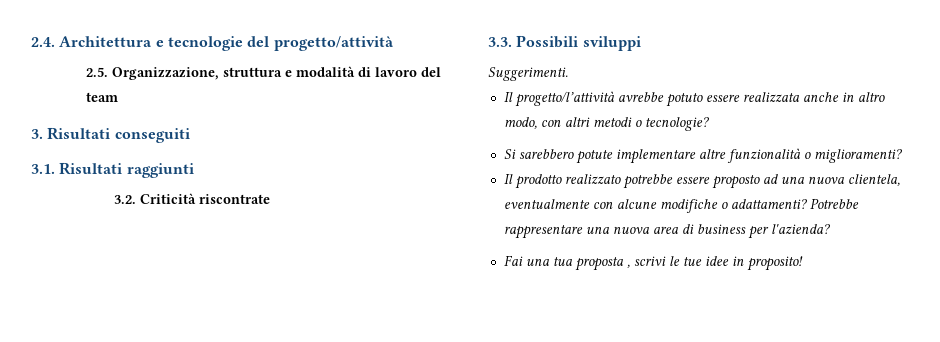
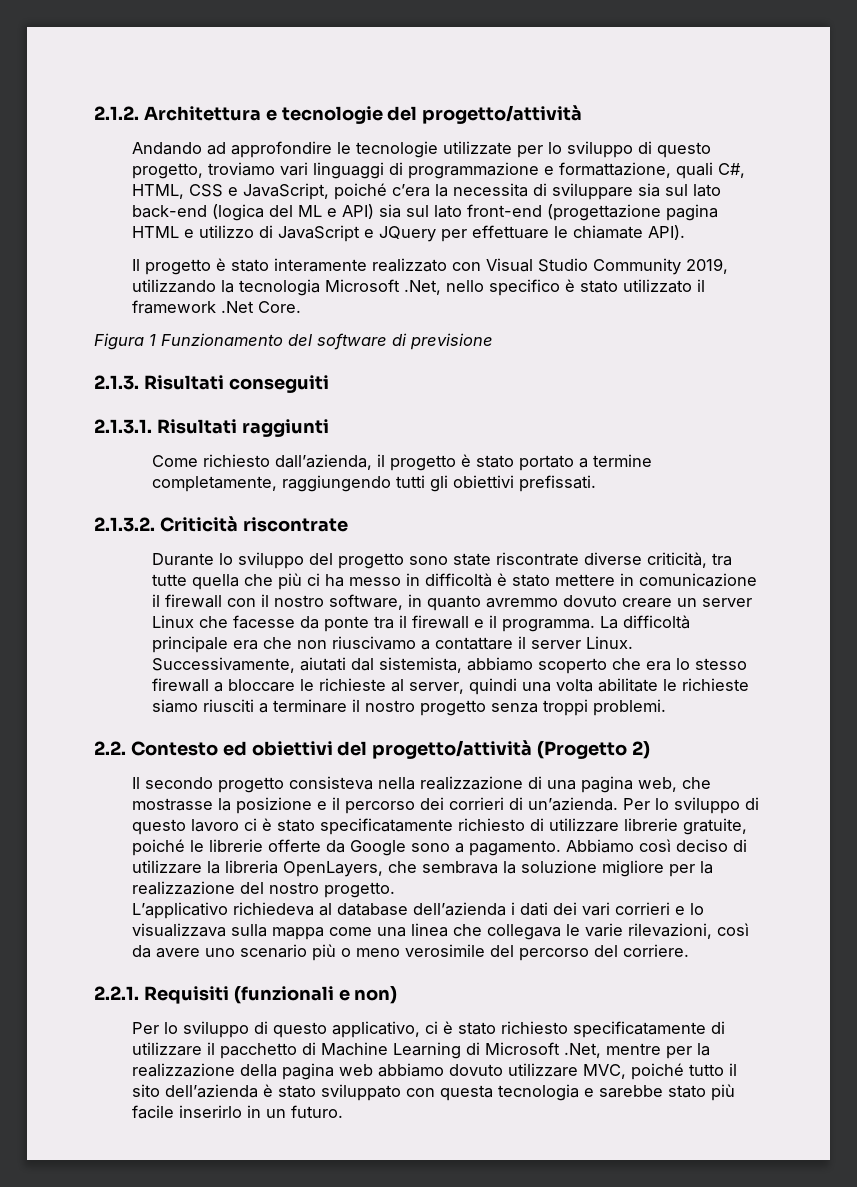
[31,37,55,47] 2.4. -> [94,106,139,120] 2.1.2.
[86,66,442,80] [86,92,119,102] [31,129,43,139] 2.5. Organizzazione, struttura e modalità di lavoro del team // 3. -> [132,141,712,158] [132,162,746,179] [132,183,722,200] [132,204,719,221] [132,225,686,242] [132,258,729,275] [132,279,706,296] [132,300,302,314] [94,333,493,350] [94,375,139,390] Andando ad approfondire le tecnologie utilizzate per lo sviluppo di questo progetto, troviamo vari linguaggi di programmazione e formattazione, quali C#, HTML, CSS e JavaScript, poiché c’era la necessita di sviluppare sia sul lato back-end (logica del ML e API) sia sul lato front-end (progettazione pagina HTML e utilizzo di JavaScript e JQuery per effettuare le chiamate API). // Il progetto è stato interamente realizzato con Visual Studio Community 2019, utilizzando la tecnologia Microsoft .Net, nello specifico è stato utilizzato il framework .Net Core. // Figura 1 Funzionamento del software di previsione // 2.1.3.
[31,164,55,174] 3.1. -> [94,419,152,434] 2.1.3.1.
[113,193,270,204] [488,35,641,51] [488,67,568,81] [503,91,885,107] [503,117,710,131] [503,148,903,164] [503,174,900,189] [503,198,859,213] [503,224,831,239] [503,255,803,271] 3.2. Criticità riscontrate // 3.3. Possibili sviluppi // Suggerimenti. // Il progetto/l’attività avrebbe potuto essere realizzata anche in altro modo, con altri metodi o tecnologie? // Si sarebbero potute implementare altre funzionalità o miglioramenti? // Il prodotto realizzato potrebbe essere proposto ad una nuova clientela, eventualmente con alcune modifiche o adattamenti? Potrebbe rappresentare una nuova area di business per l'azienda? // Fai una tua proposta , scrivi le tue idee in proposito! -> [151,454,652,471] [151,475,596,492] [94,516,348,532] [151,552,732,569] [151,573,757,590] [151,594,752,611] [151,615,690,632] [151,636,633,653] [151,657,747,674] [151,678,749,695] [151,699,666,716] [94,740,651,759] [132,776,712,793] [132,797,760,814] [132,818,748,835] [132,839,748,856] [132,860,714,877] [132,881,396,898] [132,902,705,919] [132,923,750,940] [132,944,690,961] [94,986,398,1004] [132,1021,726,1038] [132,1042,711,1059] [132,1063,738,1080] [132,1084,736,1101] [132,1105,344,1119] Come richiesto dall’azienda, il progetto è stato portato a termine completamente, raggiungendo tutti gli obiettivi prefissati. // 2.1.3.2. Criticità riscontrate // Durante lo sviluppo del progetto sono state riscontrate diverse criticità, tra tutte quella che più ci ha messo in difficoltà è stato mettere in comunicazione il firewall con il nostro software, in quanto avremmo dovuto creare un server Linux che facesse da ponte tra il firewall e il programma. La difficoltà principale era che non riuscivamo a contattare il server Linux. Successivamente, aiutati dal sistemista, abbiamo scoperto che era lo stesso firewall a bloccare le richieste al server, quindi una volta abilitate le richieste siamo riusciti a terminare il nostro progetto senza troppi problemi. // 2.2. Contesto ed obiettivi del progetto/attività (Progetto 2) // Il secondo progetto consisteva nella realizzazione di una pagina web, che mostrasse la posizione e il percorso dei corrieri di un’azienda. Per lo sviluppo di questo lavoro ci è stato specificatamente richiesto di utilizzare librerie gratuite, poiché le librerie offerte da Google sono a pagamento. Abbiamo così deciso di utilizzare la libreria OpenLayers, che sembrava la soluzione migliore per la realizzazione del nostro progetto. // L’applicativo richiedeva al database dell’azienda i dati dei vari corrieri e lo visualizzava sulla mappa come una linea che collegava le varie rilevazioni, così da avere uno scenario più o meno verosimile del percorso del corriere. // 2.2.1. Requisiti (funzionali e non) // Per lo sviluppo di questo applicativo, ci è stato richiesto specificatamente di utilizzare il pacchetto di Machine Learning di Microsoft .Net, mentre per la realizzazione della pagina web abbiamo dovuto utilizzare MVC, poiché tutto il sito dell’azienda è stato sviluppato con questa tecnologia e sarebbe stato più facile inserirlo in un futuro.

